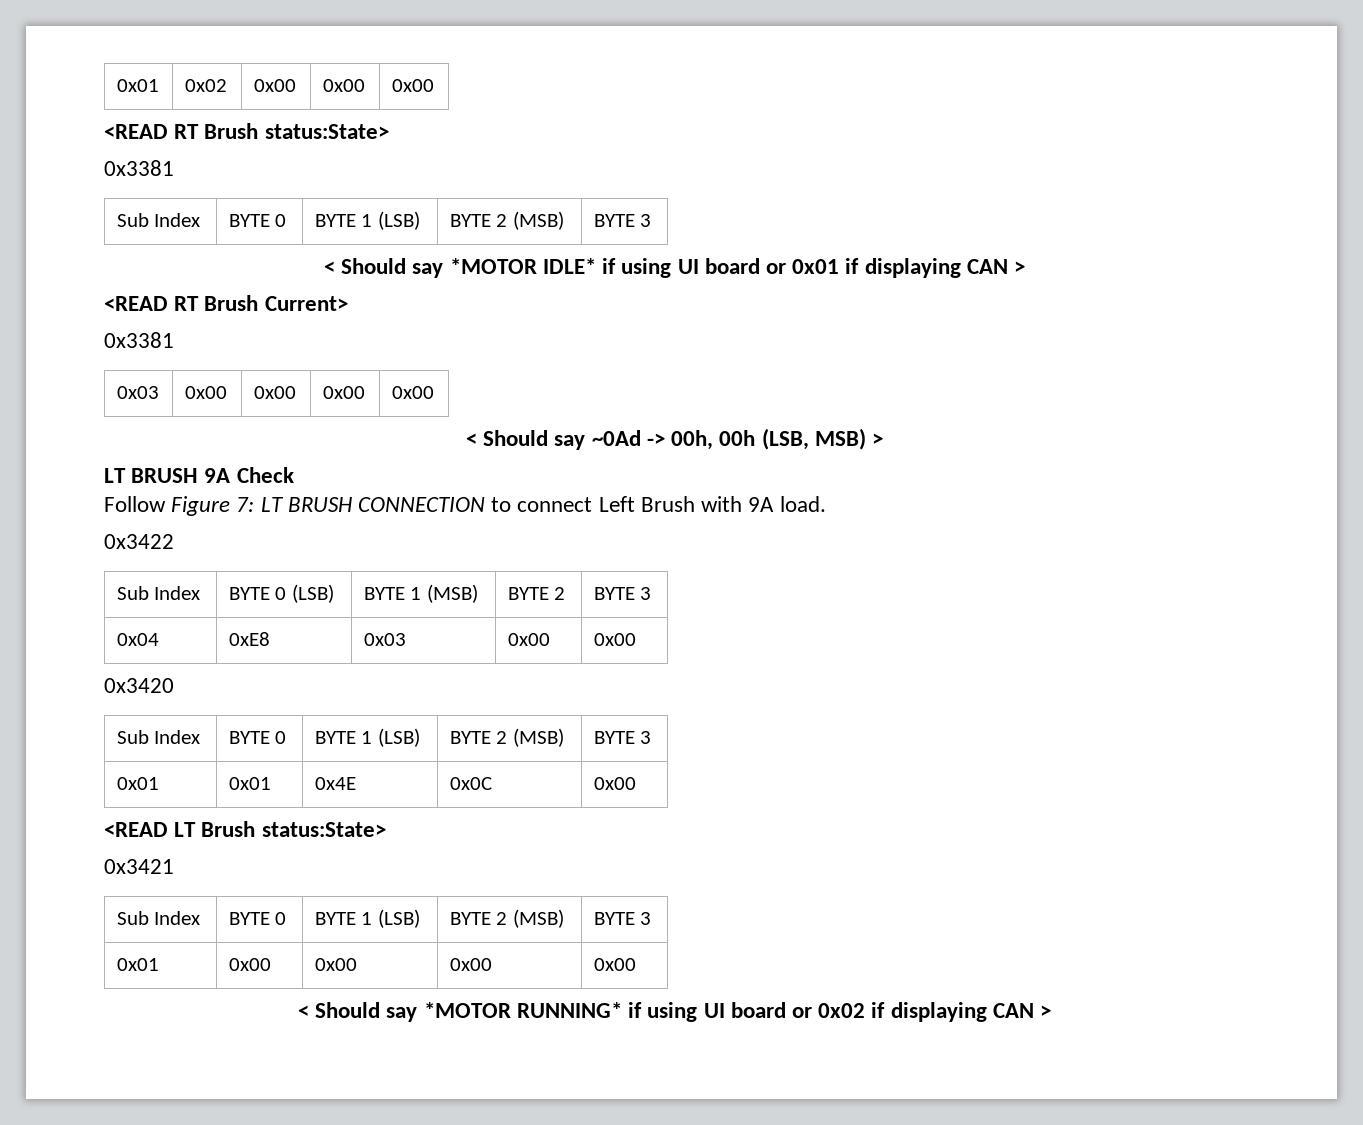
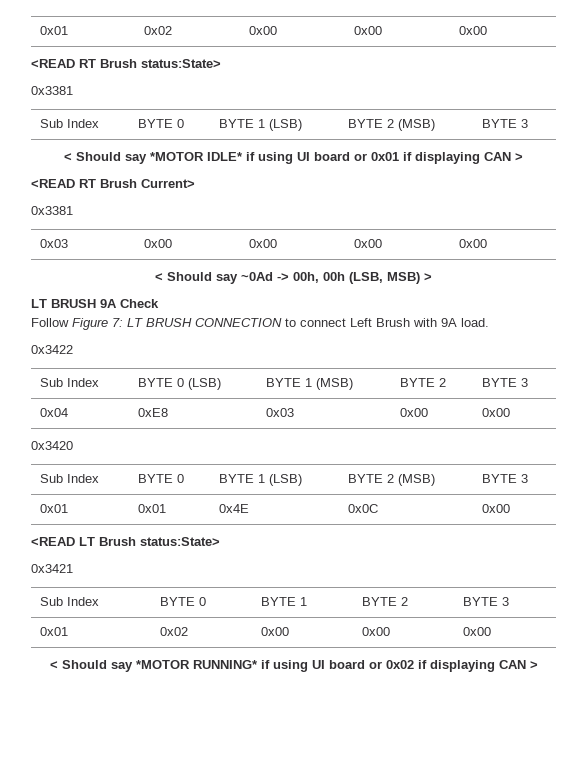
[377,909,420,928] [449,909,564,928] [593,912,652,925] [116,958,159,971] [228,958,271,971] (LSB) | BYTE 2 (MSB) | BYTE 3 // 0x01 | 0x00 -> [362,597,409,606] [463,597,510,606] [40,627,69,636] [160,627,189,636] | BYTE 2 | BYTE 3 // 0x01 | 0x02

